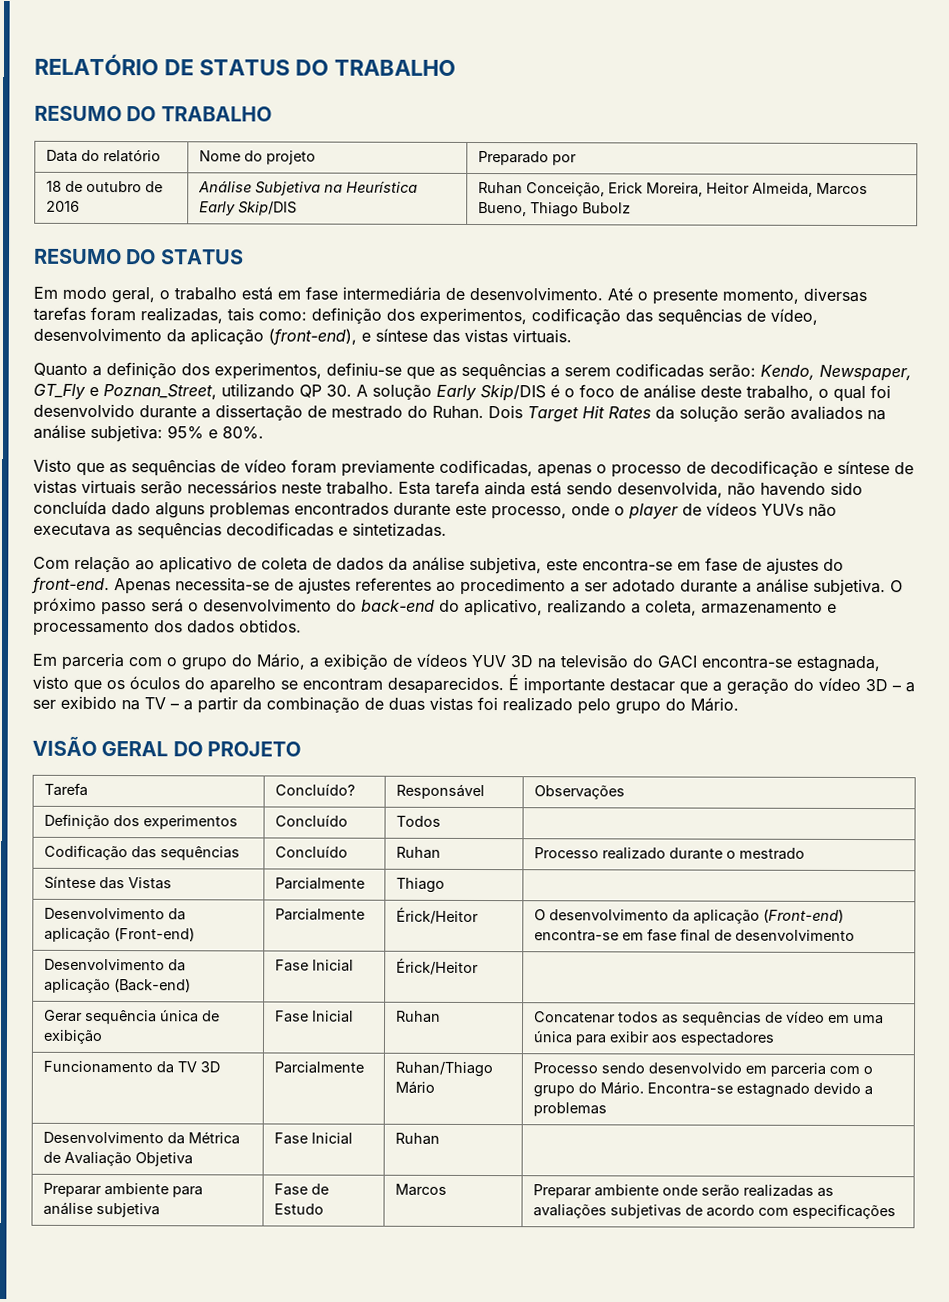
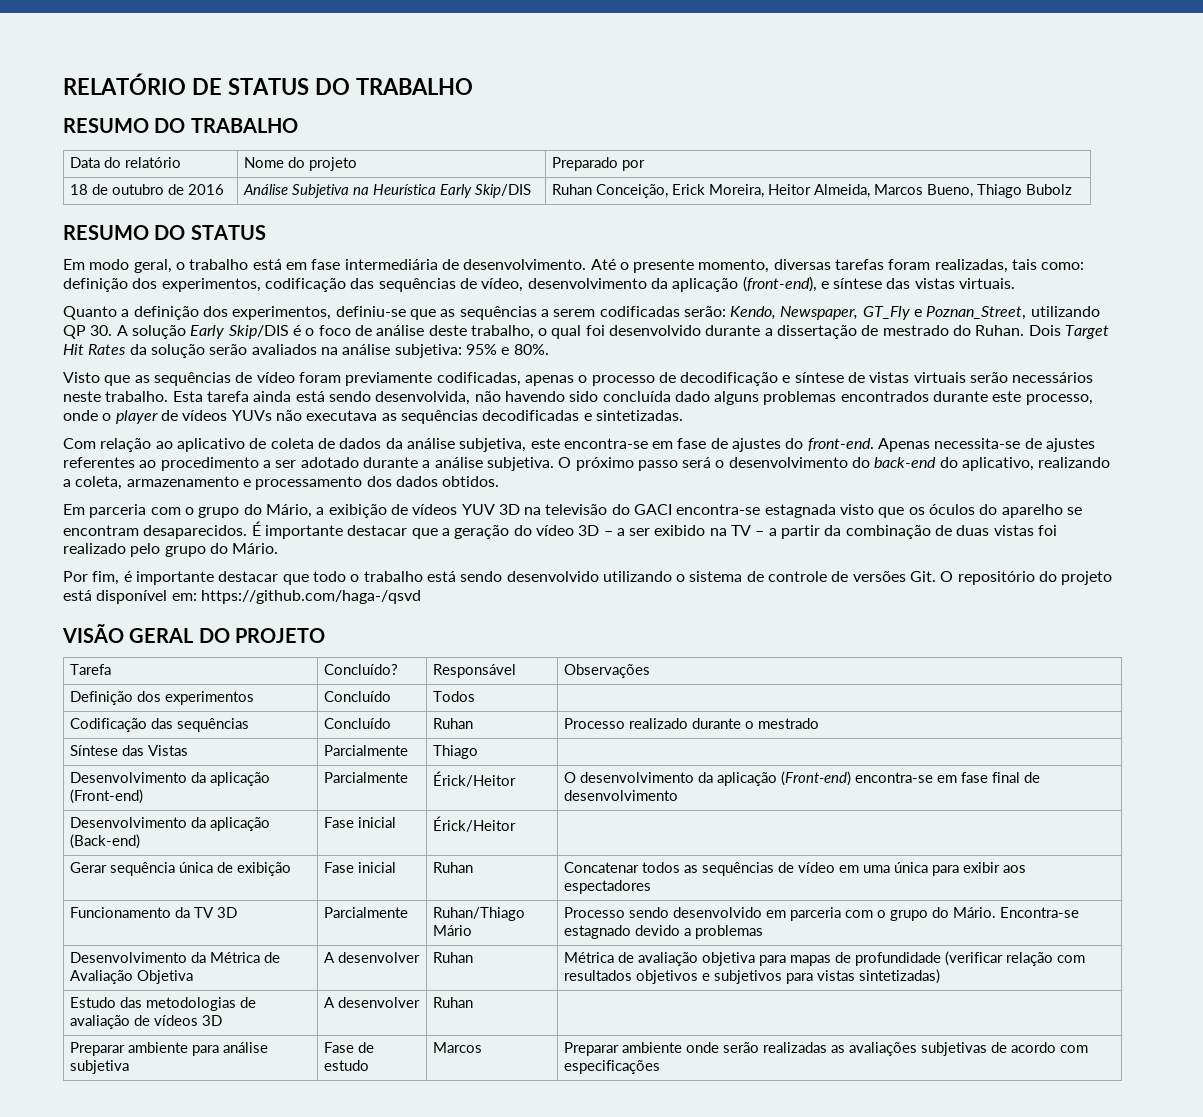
[796,655,880,673] estagnada, -> [764,504,836,518] estagnada
(739, 704) none -> [63,571,1113,585] [63,590,421,604] // Por fim, é importante destacar que todo o trabalho está sendo desenvolvido utilizando o sistema de controle de versões Git. O repositório do projeto está disponível em: https://github.com/haga-/qsvd
[311,959,354,972] Inicial -> [358,817,397,828] inicial
[311,1010,354,1023] Inicial -> [358,862,397,873] inicial
[273,1132,353,1145] Fase Inicial -> [324,952,421,963] [433,952,474,963] [564,951,1086,966] [564,969,941,984] [70,997,257,1011] [70,1015,223,1029] [324,997,421,1008] A desenvolver | Ruhan | Métrica de avaliação objetiva para mapas de profundidade (verificar relação com resultados objetivos e subjetivos para vistas sintetizadas) // Estudo das metodologias de avaliação de vídeos 3D | A desenvolver
[273,1203,324,1215] Estudo -> [324,1060,370,1071] estudo

